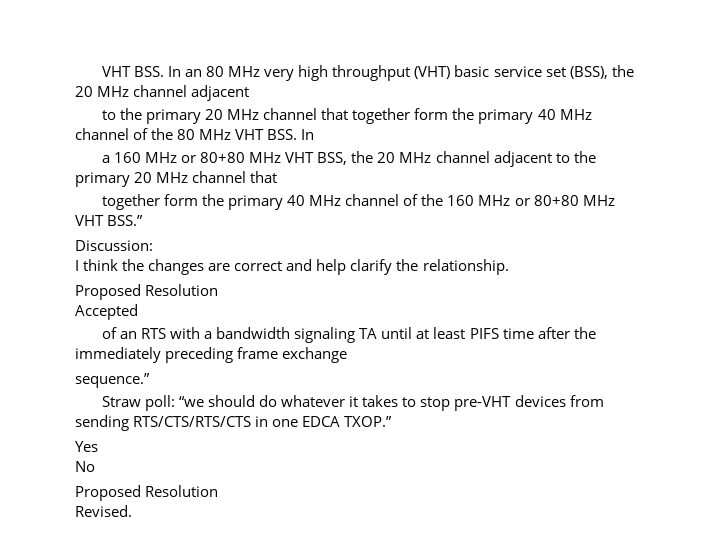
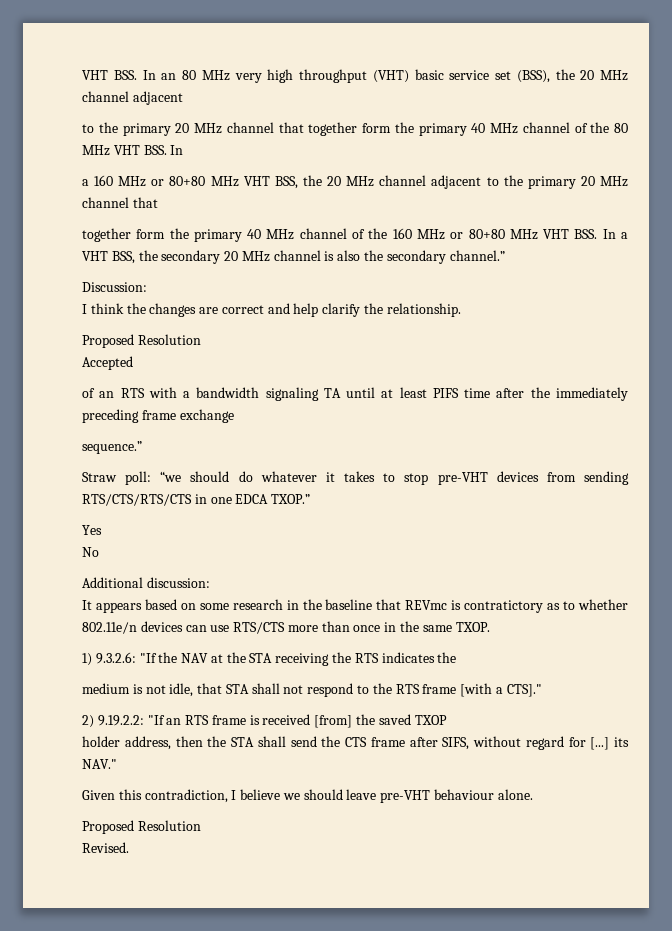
[107,215,144,226] BSS.” -> [574,229,628,239] [82,250,505,264] BSS. In a VHT BSS, the secondary 20 MHz channel is also the secondary channel.”
(95, 466) none -> [82,577,210,588] [82,599,628,613] [82,621,490,634] [82,652,457,666] [82,683,542,697] [82,714,447,728] [82,736,629,750] [82,759,117,769] [82,789,533,803] // Additional discussion: // It appears based on some research in the baseline that REVmc is contratictory as to whether 802.11e/n devices can use RTS/CTS more than once in the same TXOP. // 1) 9.3.2.6: "If the NAV at the STA receiving the RTS indicates the // medium is not idle, that STA shall not respond to the RTS frame [with a CTS]." // 2) 9.19.2.2: "If an RTS frame is received [from] the saved TXOP // holder address, then the STA shall send the CTS frame after SIFS, without regard for [...] its NAV." // Given this contradiction, I believe we should leave pre-VHT behaviour alone.

